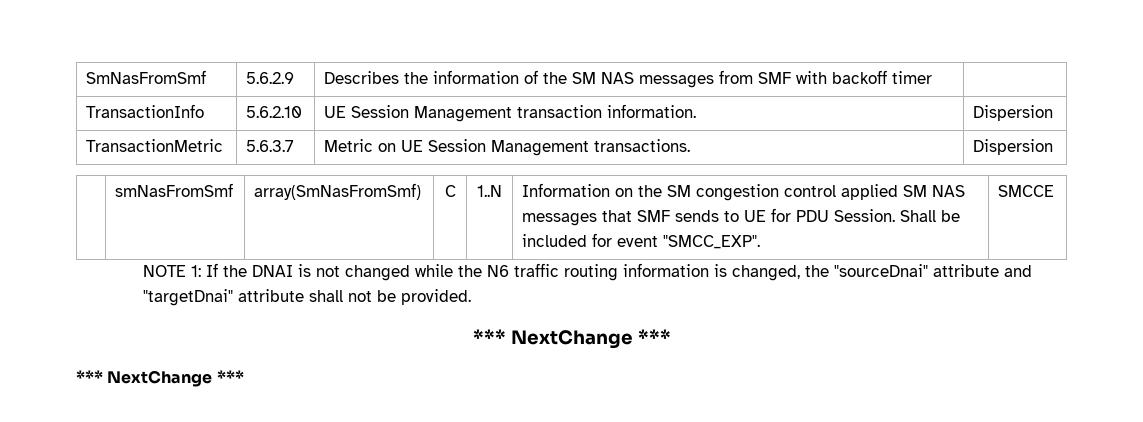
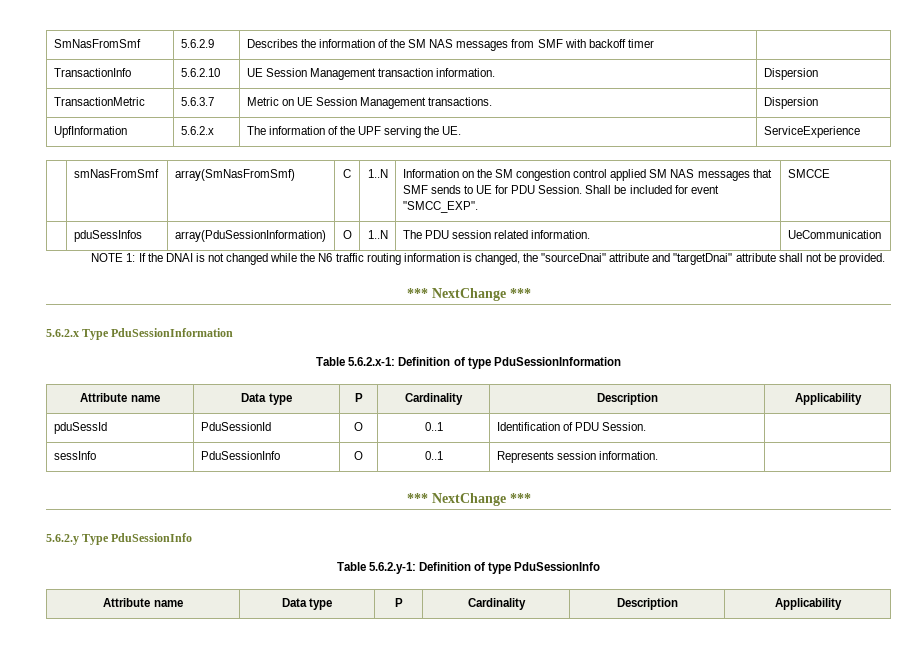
(1054, 147) none -> [53,126,127,138] [180,126,214,135] [246,126,462,138] [763,126,860,138] // UpfInformation | 5.6.2.x | The information of the UPF serving the UE. | ServiceExperience
(1055, 191) none -> [73,230,142,242] [174,230,326,242] [342,230,352,239] [367,230,388,239] [402,230,590,239] [787,230,881,239] // | pduSessInfos | array(PduSessionInformation) | O | 1..N | The PDU session related information. | UeCommunication
[76,370,244,387] *** NextChange *** -> [46,328,234,340] [316,357,621,369] [80,393,160,402] [241,393,292,405] [354,393,363,402] [405,393,463,405] [596,393,658,405] [794,393,862,405] [53,422,107,434] [200,422,271,431] [354,422,363,431] [424,422,443,431] [496,422,646,431] [53,451,96,460] [200,451,280,460] [354,451,363,460] [424,451,443,460] [496,451,658,463] [406,493,531,506] [46,533,193,545] [336,562,601,574] [103,598,183,607] [281,598,333,610] [394,598,403,607] [467,598,526,610] [616,598,678,610] [774,598,842,610] 5.6.2.x Type PduSessionInformation // Table 5.6.2.x-1: Definition of type PduSessionInformation // Attribute name | Data type | P | Cardinality | Description | Applicability // pduSessId | PduSessionId | O | 0..1 | Identification of PDU Session. | // sessInfo | PduSessionInfo | O | 0..1 | Represents session information. | // *** NextChange *** // 5.6.2.y Type PduSessionInfo // Table 5.6.2.y-1: Definition of type PduSessionInfo // Attribute name | Data type | P | Cardinality | Description | Applicability

